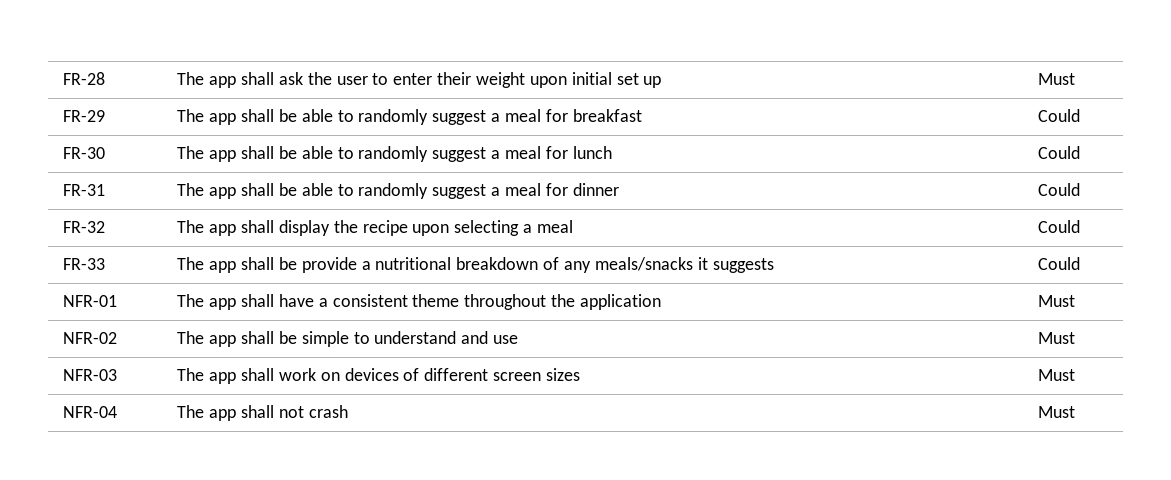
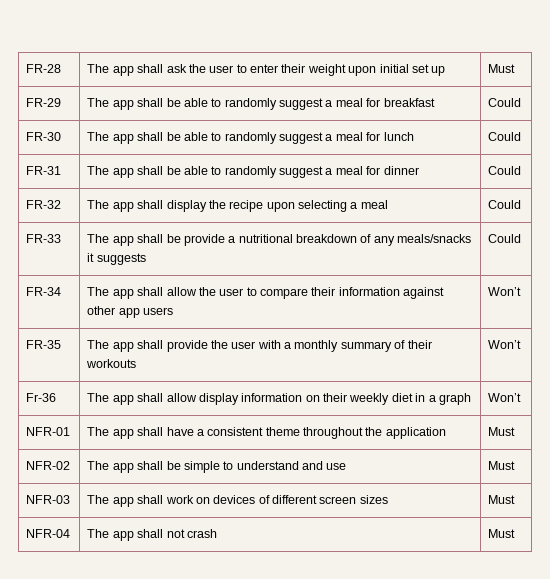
(1081, 263) none -> [26,287,62,296] [87,287,445,299] [87,306,174,318] [488,287,522,296] [26,340,62,349] [87,340,432,352] [86,359,137,368] [488,340,522,349] [26,393,57,402] [87,393,471,405] [488,393,522,402] // FR-34 | The app shall allow the user to compare their information against other app users | Won’t // FR-35 | The app shall provide the user with a monthly summary of their workouts | Won’t // Fr-36 | The app shall allow display information on their weekly diet in a graph | Won’t

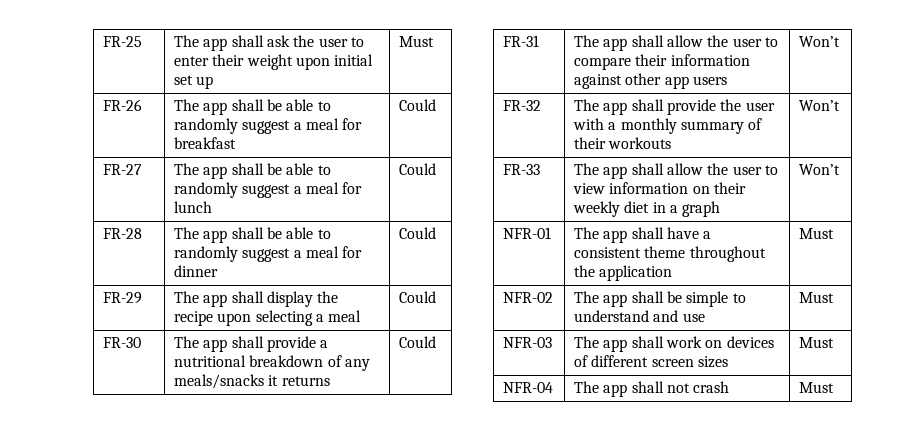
[26,64,62,73] FR-28 -> [103,36,143,47] FR-25
[26,98,62,107] FR-29 -> [103,99,143,111] FR-26
[26,132,62,141] FR-30 -> [103,164,143,175] FR-27
[26,166,62,175] FR-31 -> [103,228,143,239] FR-28
[26,200,62,209] FR-32 -> [103,292,143,304] FR-29
[26,234,62,243] [87,234,181,246] FR-33 | The app shall be -> [103,337,142,348] [174,336,264,352] FR-30 | The app shall
[96,253,146,265] [488,234,522,243] [26,287,62,296] suggests | Could // FR-34 -> [281,376,330,386] [399,336,437,348] [503,35,540,47] returns | Could // FR-31
[26,340,62,349] FR-35 -> [503,100,542,111] FR-32
[26,393,57,402] [87,393,239,405] Fr-36 | The app shall allow display -> [503,164,541,175] [574,163,778,179] [573,183,606,194] FR-33 | The app shall allow the user to view

